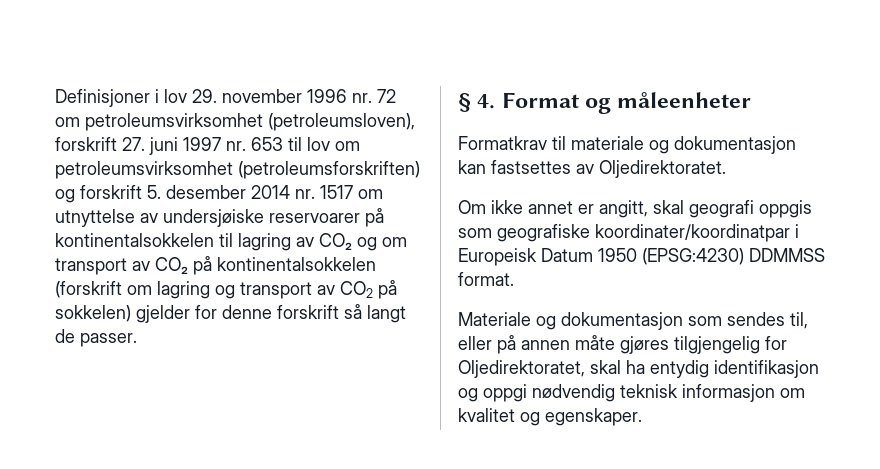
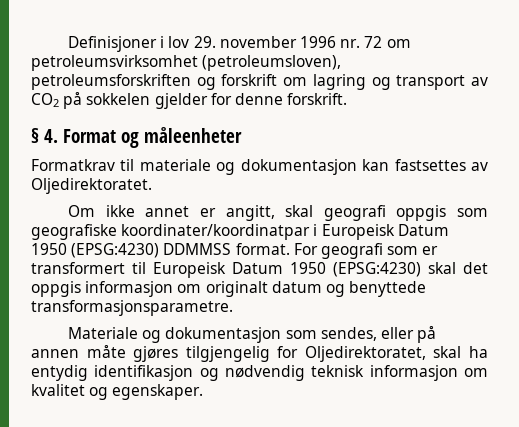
[55,137,360,155] [55,161,420,179] [55,185,383,203] [55,208,384,227] [55,233,407,251] [55,256,376,275] [55,281,122,298] forskrift 27. juni 1997 nr. 653 til lov om petroleumsvirksomhet (petroleumsforskriften) og forskrift 5. desember 2014 nr. 1517 om utnyttelse av undersjøiske reservoarer på kontinentalsokkelen til lagring av CO₂ og om transport av CO₂ på kontinentalsokkelen (forskrift -> [31,74,278,90] petroleumsforskriften og forskrift
[55,305,131,322] sokkelen) -> [86,93,151,105] sokkelen
[277,304,406,323] [55,329,137,347] forskrift så langt de passer. -> [287,93,348,105] forskrift.
(514, 279) none -> [293,243,439,259] [31,262,488,278] [31,281,427,297] [31,300,233,316] For geografi som er transformert til Europeisk Datum 1950 (EPSG:4230) skal det oppgis informasjon om originalt datum og benyttede transformasjonsparametre.
[727,312,808,329] sendes til, -> [320,327,377,341] sendes,
[483,384,527,402] oppgi -> (219, 374) none

